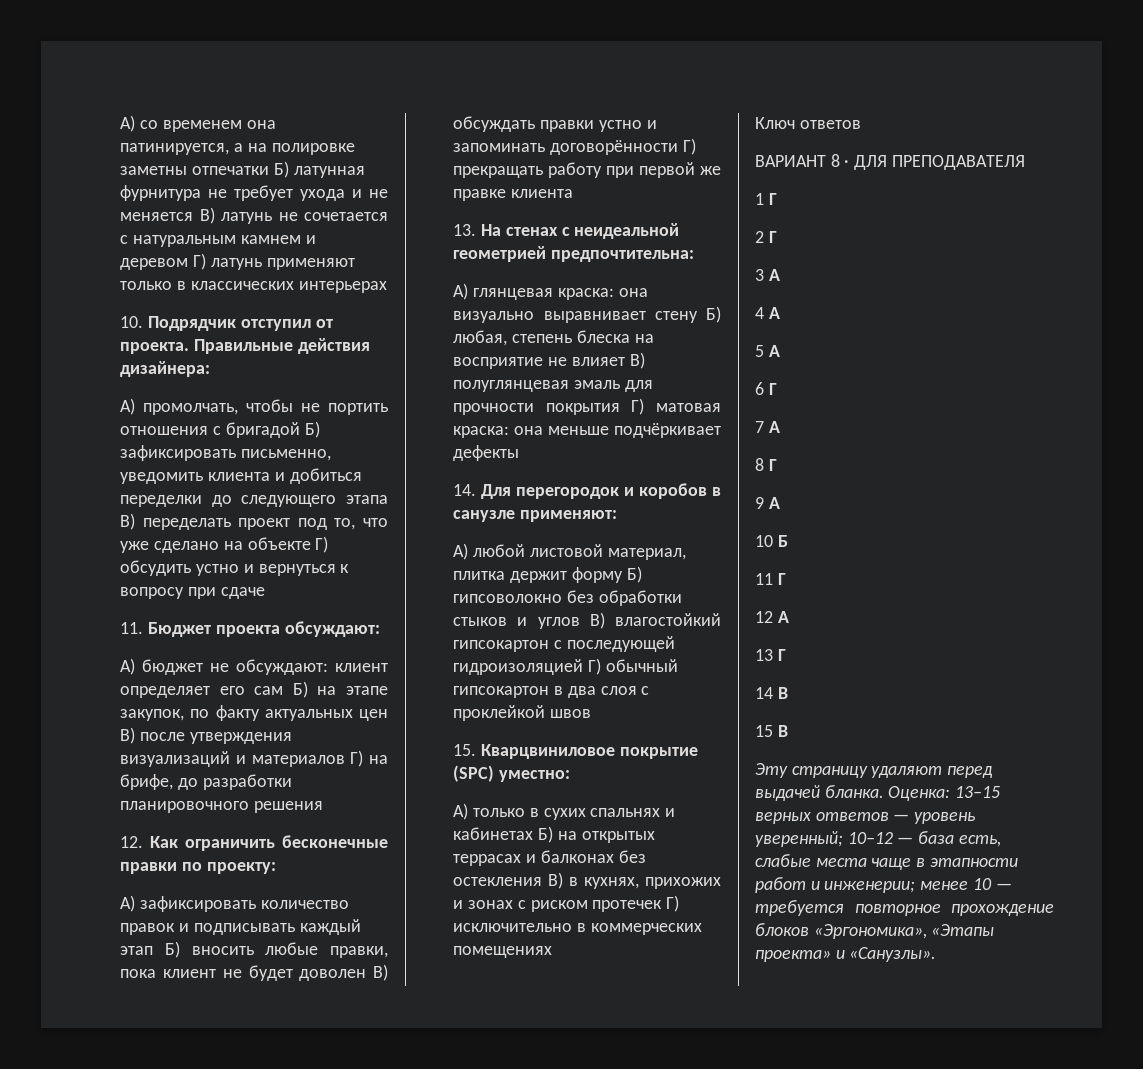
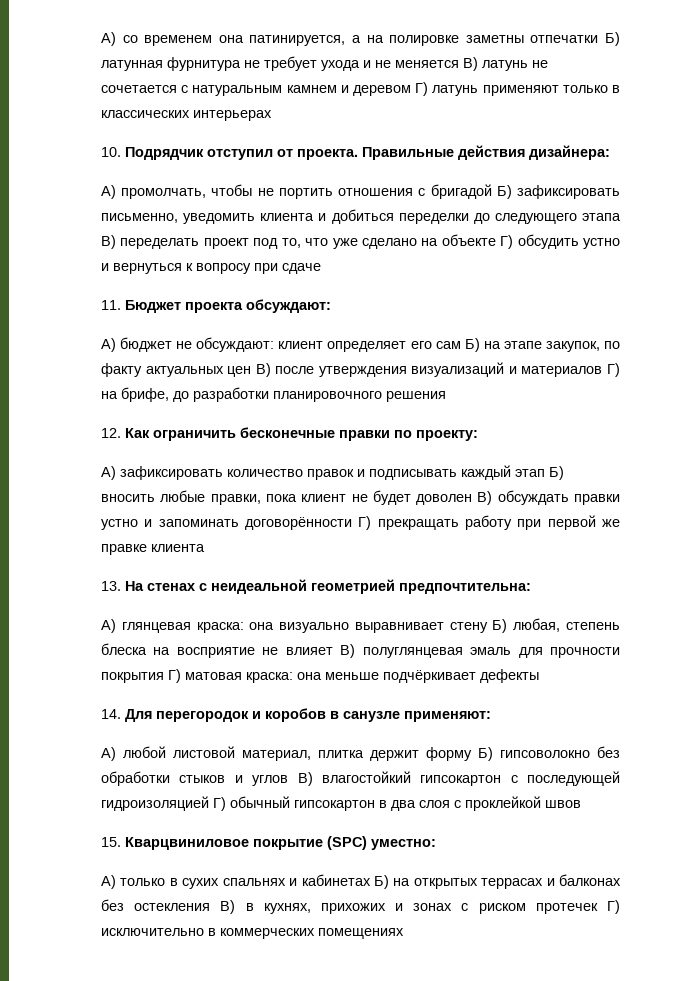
[755,117,861,129] [755,154,1025,170] [755,193,777,205] [755,231,777,243] [755,269,780,281] [755,307,780,319] [755,345,780,357] [755,382,777,395] [755,421,780,433] [755,458,777,471] [755,497,780,509] [755,535,788,547] [755,573,786,585] [755,611,789,623] [755,649,786,661] [755,687,788,699] [755,725,788,737] [755,763,994,778] [755,785,1001,801] [755,812,976,824] [755,831,1001,847] [755,854,1018,870] [755,877,1012,893] [755,900,1054,916] [755,923,995,939] [755,947,937,962] // Ключ ответов // ВАРИАНТ 8 · ДЛЯ ПРЕПОДАВАТЕЛЯ // 1 Г // 2 Г // 3 А // 4 А // 5 А // 6 Г // 7 А // 8 Г // 9 А // 10 Б // 11 Г // 12 А // 13 Г // 14 В // 15 В // Эту страницу удаляют перед выдачей бланка. Оценка: 13–15 верных ответов — уровень уверенный; 10–12 — база есть, слабые места чаще в этапности работ и инженерии; менее 10 — требуется повторное прохождение блоков «Эргономика», «Этапы проекта» и «Санузлы». -> (405, 933) none

